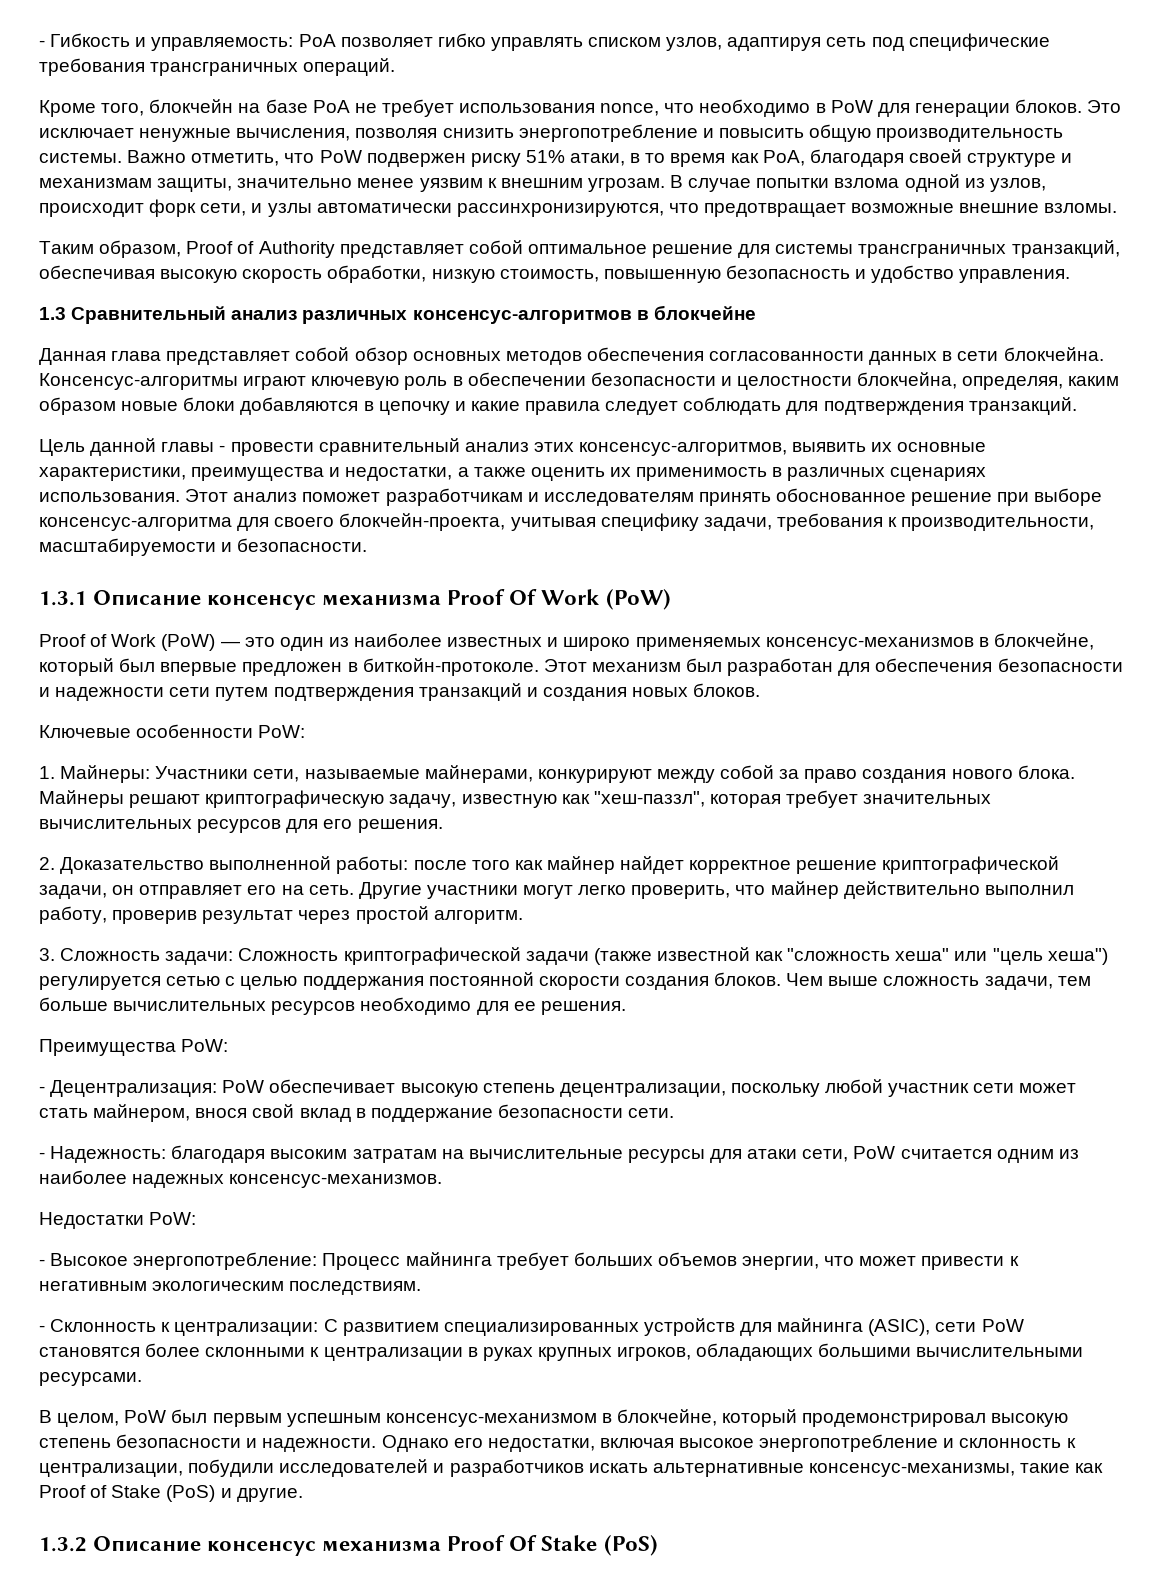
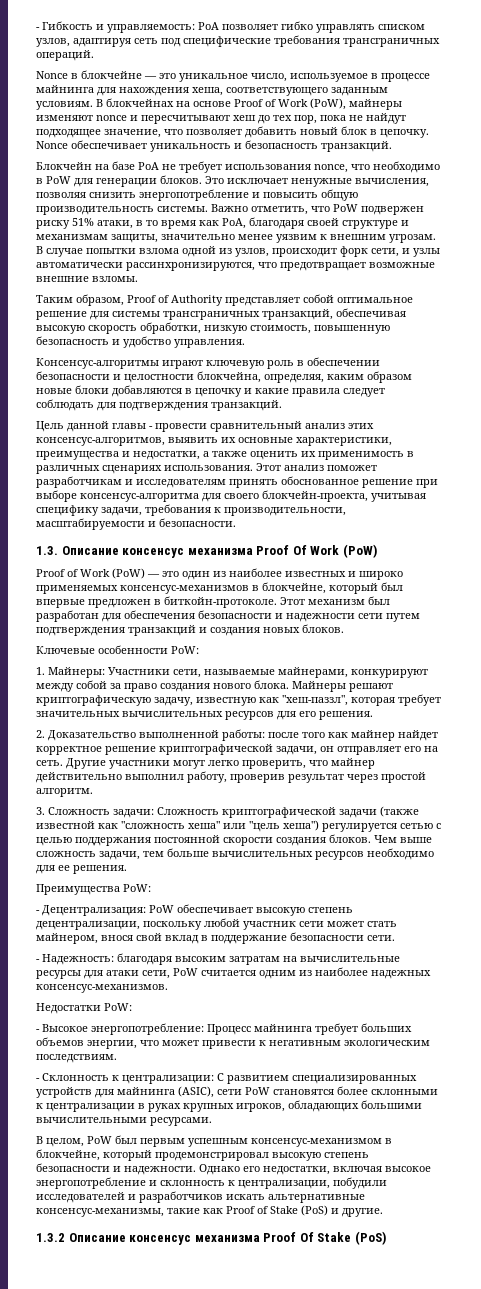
[39,99,234,117] Кроме того, блокчейн -> [36,70,430,82] [36,85,388,96] [36,98,402,110] [36,113,406,124] [36,126,429,138] [36,140,392,152] [36,162,92,170] Nonce в блокчейне — это уникальное число, используемое в процессе майнинга для нахождения хеша, соответствующего заданным условиям. В блокчейнах на основе Proof of Work (PoW), майнеры изменяют nonce и пересчитывают хеш до тех пор, пока не найдут подходящее значение, что позволяет добавить новый блок в цепочку. Nonce обеспечивает уникальность и безопасность транзакций. // Блокчейн
[39,305,756,324] [39,347,1104,365] 1.3 Сравнительный анализ различных консенсус-алгоритмов в блокчейне // Данная глава представляет собой обзор основных методов обеспечения согласованности данных в сети блокчейна. -> (245, 343) none
[39,591,87,606] 1.3.1 -> [36,546,58,555] 1.3.

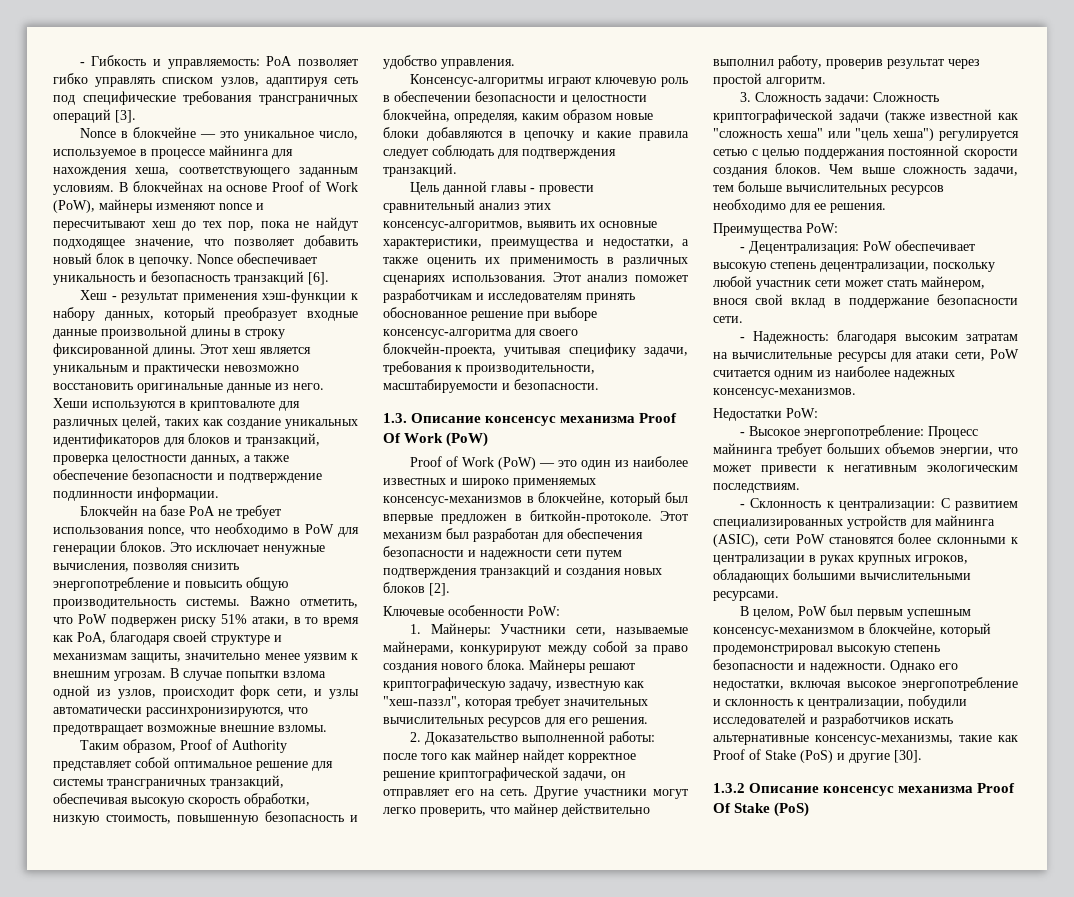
[36,50,94,61] операций. -> [53,109,136,123] операций [3].
[321,141,392,152] транзакций. -> [234,271,329,285] [79,289,358,303] [53,307,358,321] [53,325,285,339] [53,343,311,357] [53,365,299,375] [53,383,324,393] [53,398,300,411] [53,415,358,429] [53,433,320,447] [53,455,289,465] [53,469,322,483] [53,487,219,501] транзакций [6]. // Хеш - результат применения хэш-функции к набору данных, который преобразует входные данные произвольной длины в строку фиксированной длины. Этот хеш является уникальным и практически невозможно восстановить оригинальные данные из него. Хеши используются в криптовалюте для различных целей, таких как создание уникальных идентификаторов для блоков и транзакций, проверка целостности данных, а также обеспечение безопасности и подтверждение подлинности информации.
[302,624,344,633] блоков. -> [383,582,450,596] блоков [2].
[342,1208,383,1217] другие. -> [849,750,922,763] другие [30].

